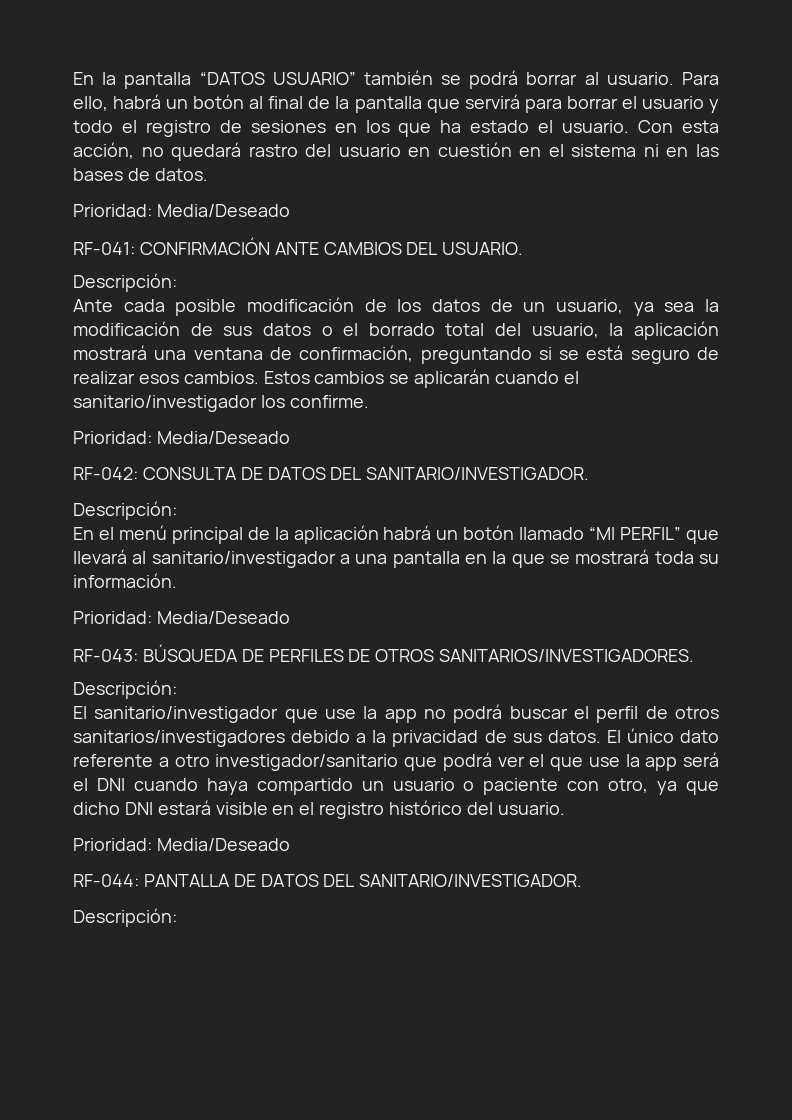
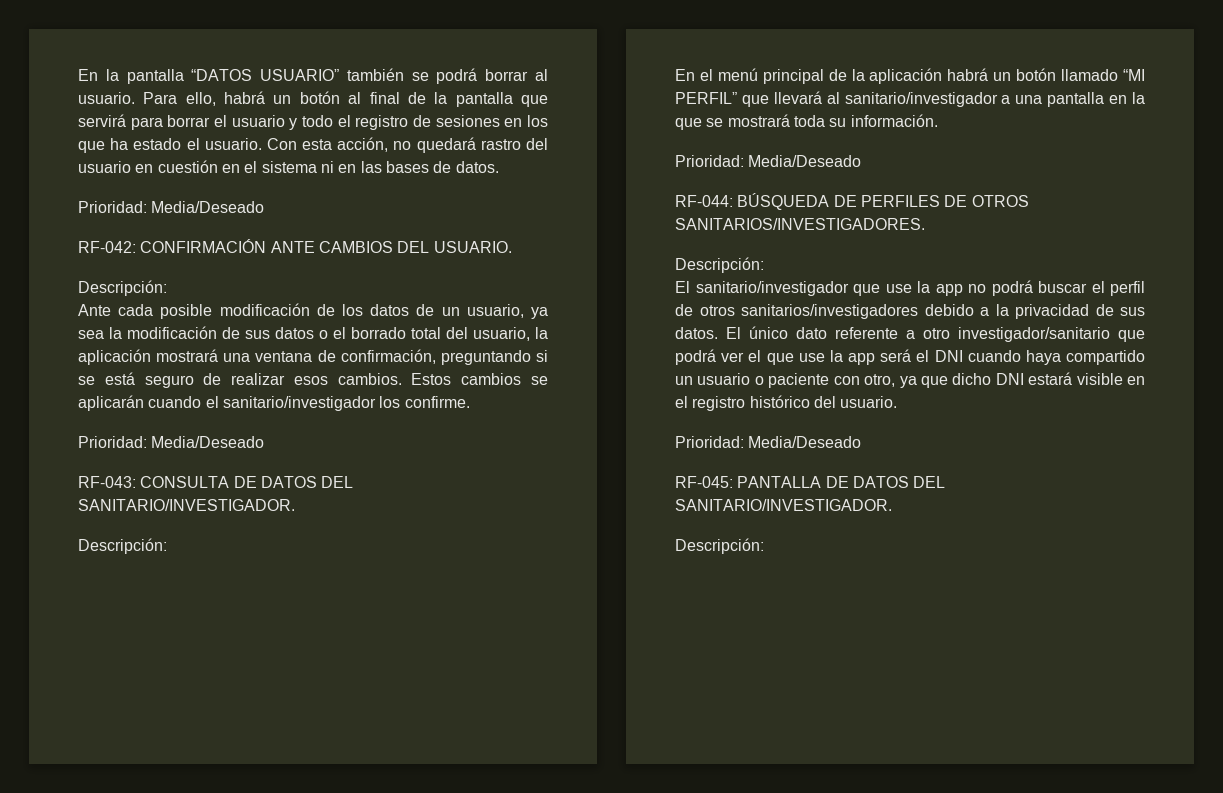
[73,242,135,255] RF-041: -> [78,241,136,253] RF-042:
[73,467,138,480] RF-042: -> [78,476,136,488] RF-043:
[73,649,138,662] RF-043: -> [675,195,733,207] RF-044:
[73,874,139,887] RF-044: -> [675,476,733,488] RF-045:

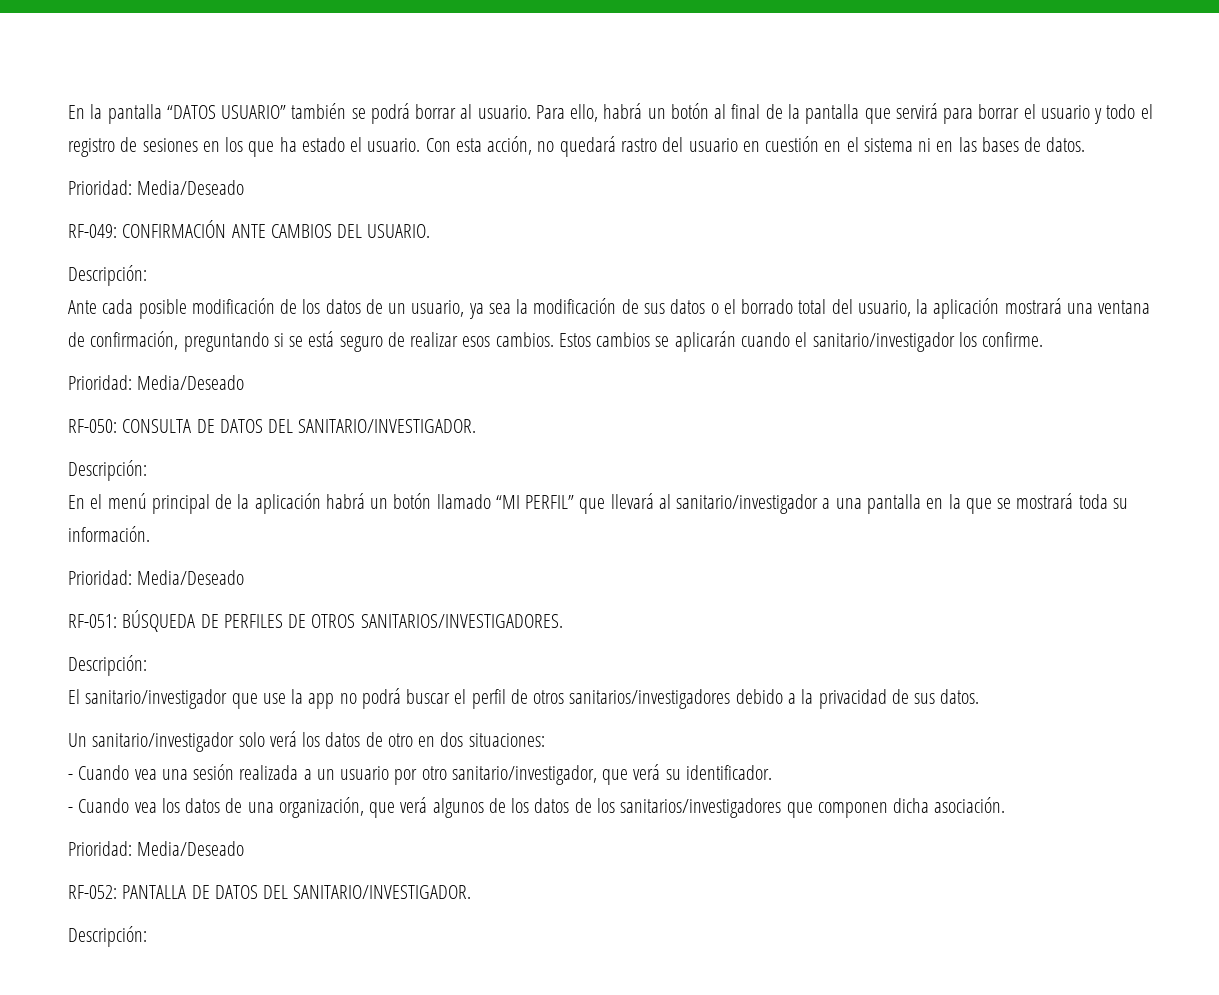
[78,241,136,253] RF-042: -> [68,224,117,238] RF-049:
[78,476,136,488] RF-043: -> [68,419,117,433] RF-050:
[675,195,733,207] RF-044: -> [68,614,117,628] RF-051:
[726,326,1145,342] [675,349,1145,365] [675,372,1145,388] [675,395,898,411] [675,436,862,448] [675,476,733,488] El único dato referente a otro investigador/sanitario que podrá ver el que use la app será el DNI cuando haya compartido un usuario o paciente con otro, ya que dicho DNI estará visible en el registro histórico del usuario. // Prioridad: Media/Deseado // RF-045: -> [68,731,545,752] [68,764,772,785] [68,797,1006,818] [68,841,245,856] [68,885,117,899] // Un sanitario/investigador solo verá los datos de otro en dos situaciones: // - Cuando vea una sesión realizada a un usuario por otro sanitario/investigador, que verá su identificador. // - Cuando vea los datos de una organización, que verá algunos de los datos de los sanitarios/investigadores que componen dicha asociación. // Prioridad: Media/Deseado // RF-052:

